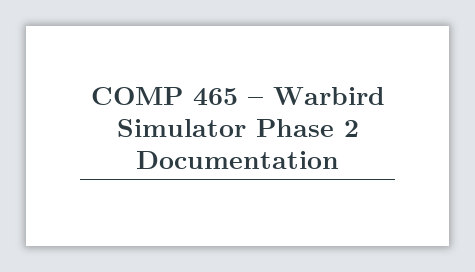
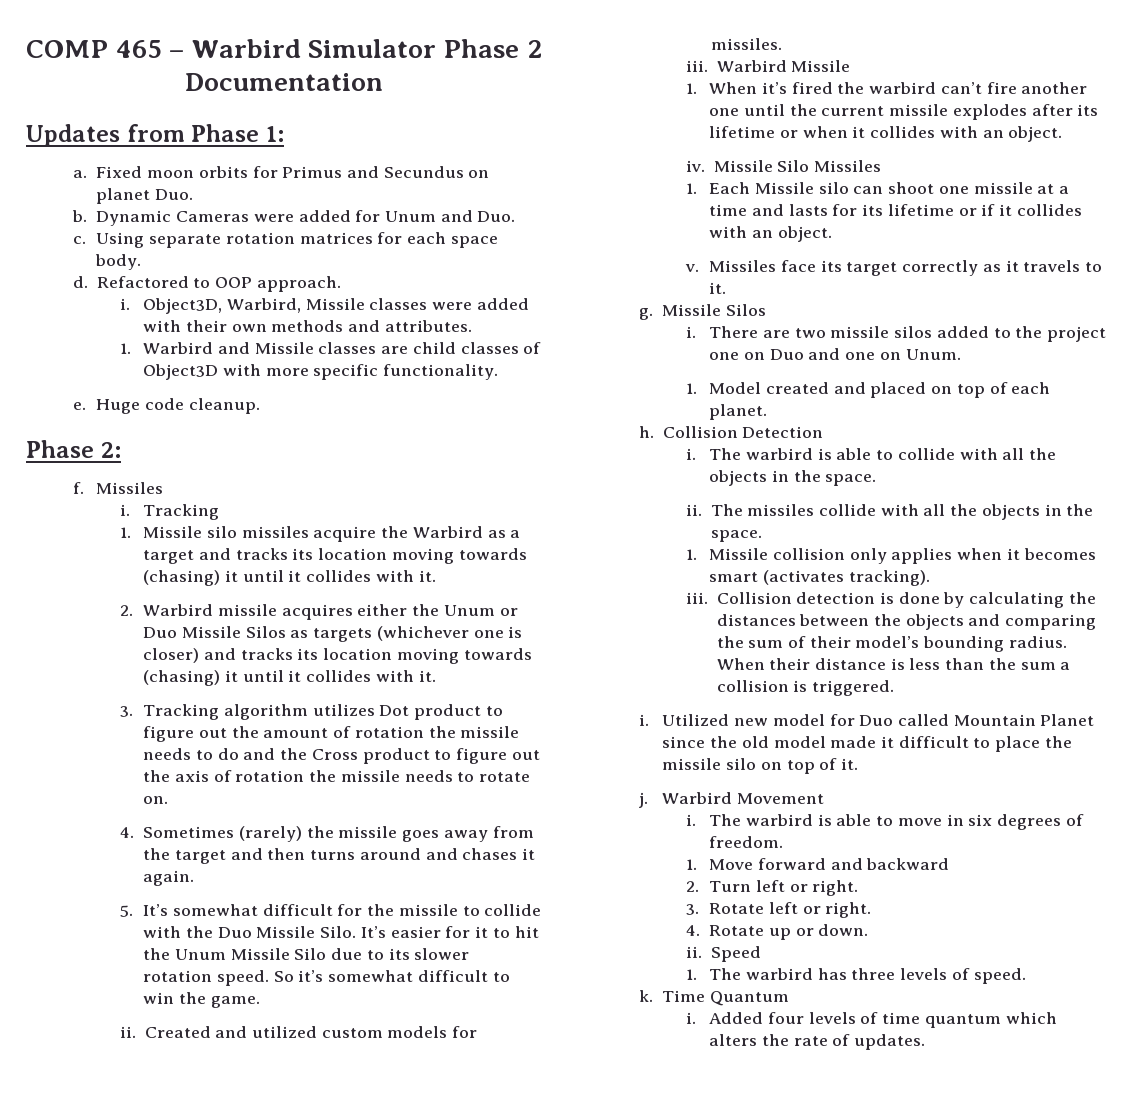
(339, 160) none -> [26,124,284,147] [72,166,490,178] [96,188,194,204] [71,210,516,226] [72,232,498,248] [95,254,142,270] [72,276,341,292] [119,298,529,314] [143,320,472,332] [119,342,542,354] [143,364,499,380] [72,398,260,414] [26,440,121,458] [72,482,164,494] [119,504,220,520] [119,526,521,542] [143,548,527,564] [143,570,436,586] [119,604,518,620] [143,626,523,642] [143,648,532,664] [143,670,436,686] [119,704,503,720] [143,726,520,742] [143,748,540,764] [143,770,531,782] [143,796,169,804] [119,826,534,842] [143,848,536,864] [143,870,195,886] [119,904,542,917] [143,926,539,938] [143,948,470,960] [143,970,510,986] [143,992,260,1008] [119,1026,478,1038] [710,38,782,50] [685,60,851,72] [685,82,1088,94] [709,104,1099,120] [709,126,1063,142] [685,160,882,172] [685,182,1070,194] [709,204,1082,216] [709,226,832,242] [684,260,1103,276] [709,282,727,294] [638,304,767,320] [685,326,1107,342] [709,348,961,360] [685,382,1051,398] [709,404,768,420] [638,426,824,438] [685,448,1057,460] [709,470,877,486] [685,504,1094,520] [710,530,762,542] [685,548,1096,564] [709,570,930,586] [685,592,1096,608] [716,614,1097,630] [716,636,1067,652] [716,658,1071,670] [716,680,895,696] [638,714,1095,726] [662,736,1072,752] [662,758,858,774] [638,792,825,808] [685,814,1084,830] [709,836,784,848] [685,858,950,870] [685,880,859,896] [685,902,872,918] [685,924,869,940] [685,946,761,962] [685,968,1026,984] [638,990,790,1006] [685,1012,1057,1028] [709,1034,926,1050] // Updates from Phase 1: // a. Fixed moon orbits for Primus and Secundus on planet Duo. // b. Dynamic Cameras were added for Unum and Duo. // c. Using separate rotation matrices for each space body. // d. Refactored to OOP approach. // i. Object3D, Warbird, Missile classes were added with their own methods and attributes. // 1. Warbird and Missile classes are child classes of Object3D with more specific functionality. // e. Huge code cleanup. // Phase 2: // f. Missiles // i. Tracking // 1. Missile silo missiles acquire the Warbird as a target and tracks its location moving towards (chasing) it until it collides with it. // 2. Warbird missile acquires either the Unum or Duo Missile Silos as targets (whichever one is closer) and tracks its location moving towards (chasing) it until it collides with it. // 3. Tracking algorithm utilizes Dot product to figure out the amount of rotation the missile needs to do and the Cross product to figure out the axis of rotation the missile needs to rotate on. // 4. Sometimes (rarely) the missile goes away from the target and then turns around and chases it again. // 5. It’s somewhat difficult for the missile to collide with the Duo Missile Silo. It’s easier for it to hit the Unum Missile Silo due to its slower rotation speed. So it’s somewhat difficult to win the game. // ii. Created and utilized custom models for missiles. // iii. Warbird Missile // 1. When it’s fired the warbird can’t fire another one until the current missile explodes after its lifetime or when it collides with an object. // iv. Missile Silo Missiles // 1. Each Missile silo can shoot one missile at a time and lasts for its lifetime or if it collides with an object. // v. Missiles face its target correctly as it travels to it. // g. Missile Silos // i. There are two missile silos added to the project one on Duo and one on Unum. // 1. Model created and placed on top of each planet. // h. Collision Detection // i. The warbird is able to collide with all the objects in the space. // ii. The missiles collide with all the objects in the space. // 1. Missile collision only applies when it becomes smart (activates tracking). // iii. Collision detection is done by calculating the distances between the objects and comparing the sum of their model’s bounding radius. When their distance is less than the sum a collision is triggered. // i. Utilized new model for Duo called Mountain Planet since the old model made it difficult to place the missile silo on top of it. // j. Warbird Movement // i. The warbird is able to move in six degrees of freedom. // 1. Move forward and backward // 2. Turn left or right. // 3. Rotate left or right. // 4. Rotate up or down. // ii. Speed // 1. The warbird has three levels of speed. // k. Time Quantum // i. Added four levels of time quantum which alters the rate of updates.

